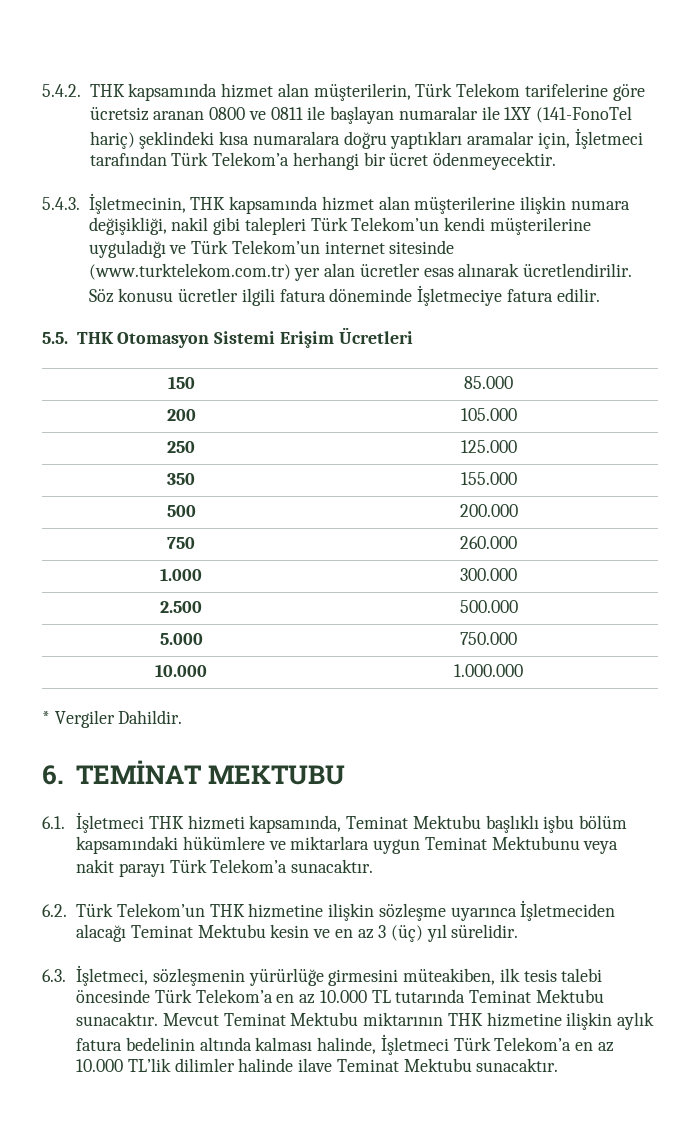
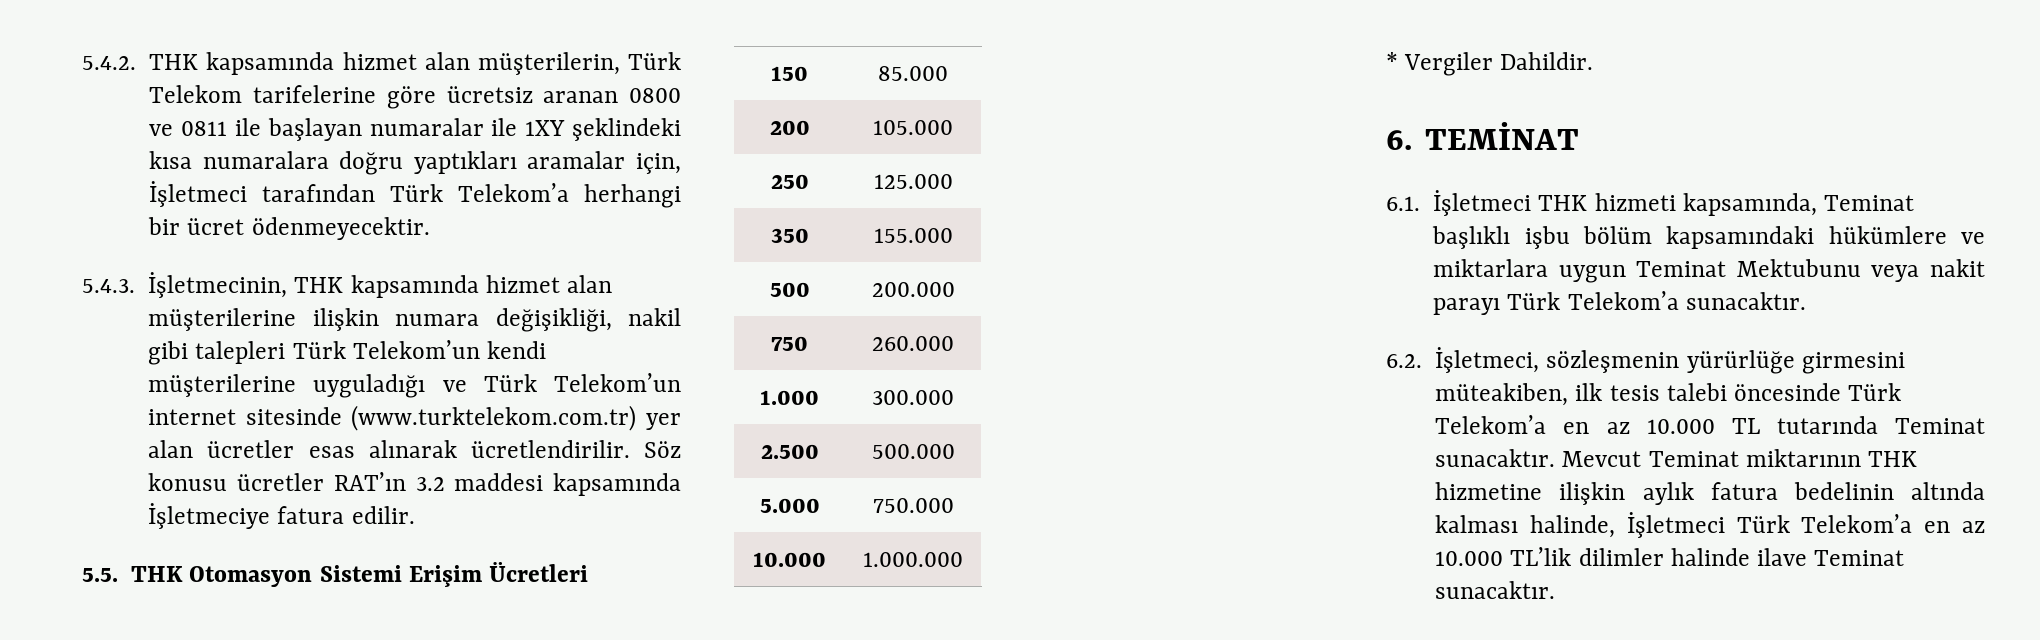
[536,106,633,123] [89,131,135,149] (141-FonoTel hariç) -> (566, 128) none
[241,288,413,306] ilgili fatura döneminde -> [333,472,681,496] RAT’ın 3.2 maddesi kapsamında
[208,765,346,785] MEKTUBU -> (1580, 136) none
[412,815,481,829] Mektubu -> (1914, 203) none
[76,900,616,921] [76,924,519,942] [42,969,66,982] Türk Telekom’un THK hizmetine ilişkin sözleşme uyarınca İşletmeciden alacağı Teminat Mektubu kesin ve en az 3 (üç) yıl sürelidir. // 6.3. -> (1422, 361) none
[535,989,604,1003] Mektubu -> (1985, 426) none
[290,1012,359,1026] Mektubu -> (1739, 459) none
[403,1058,472,1072] Mektubu -> (1905, 558) none

